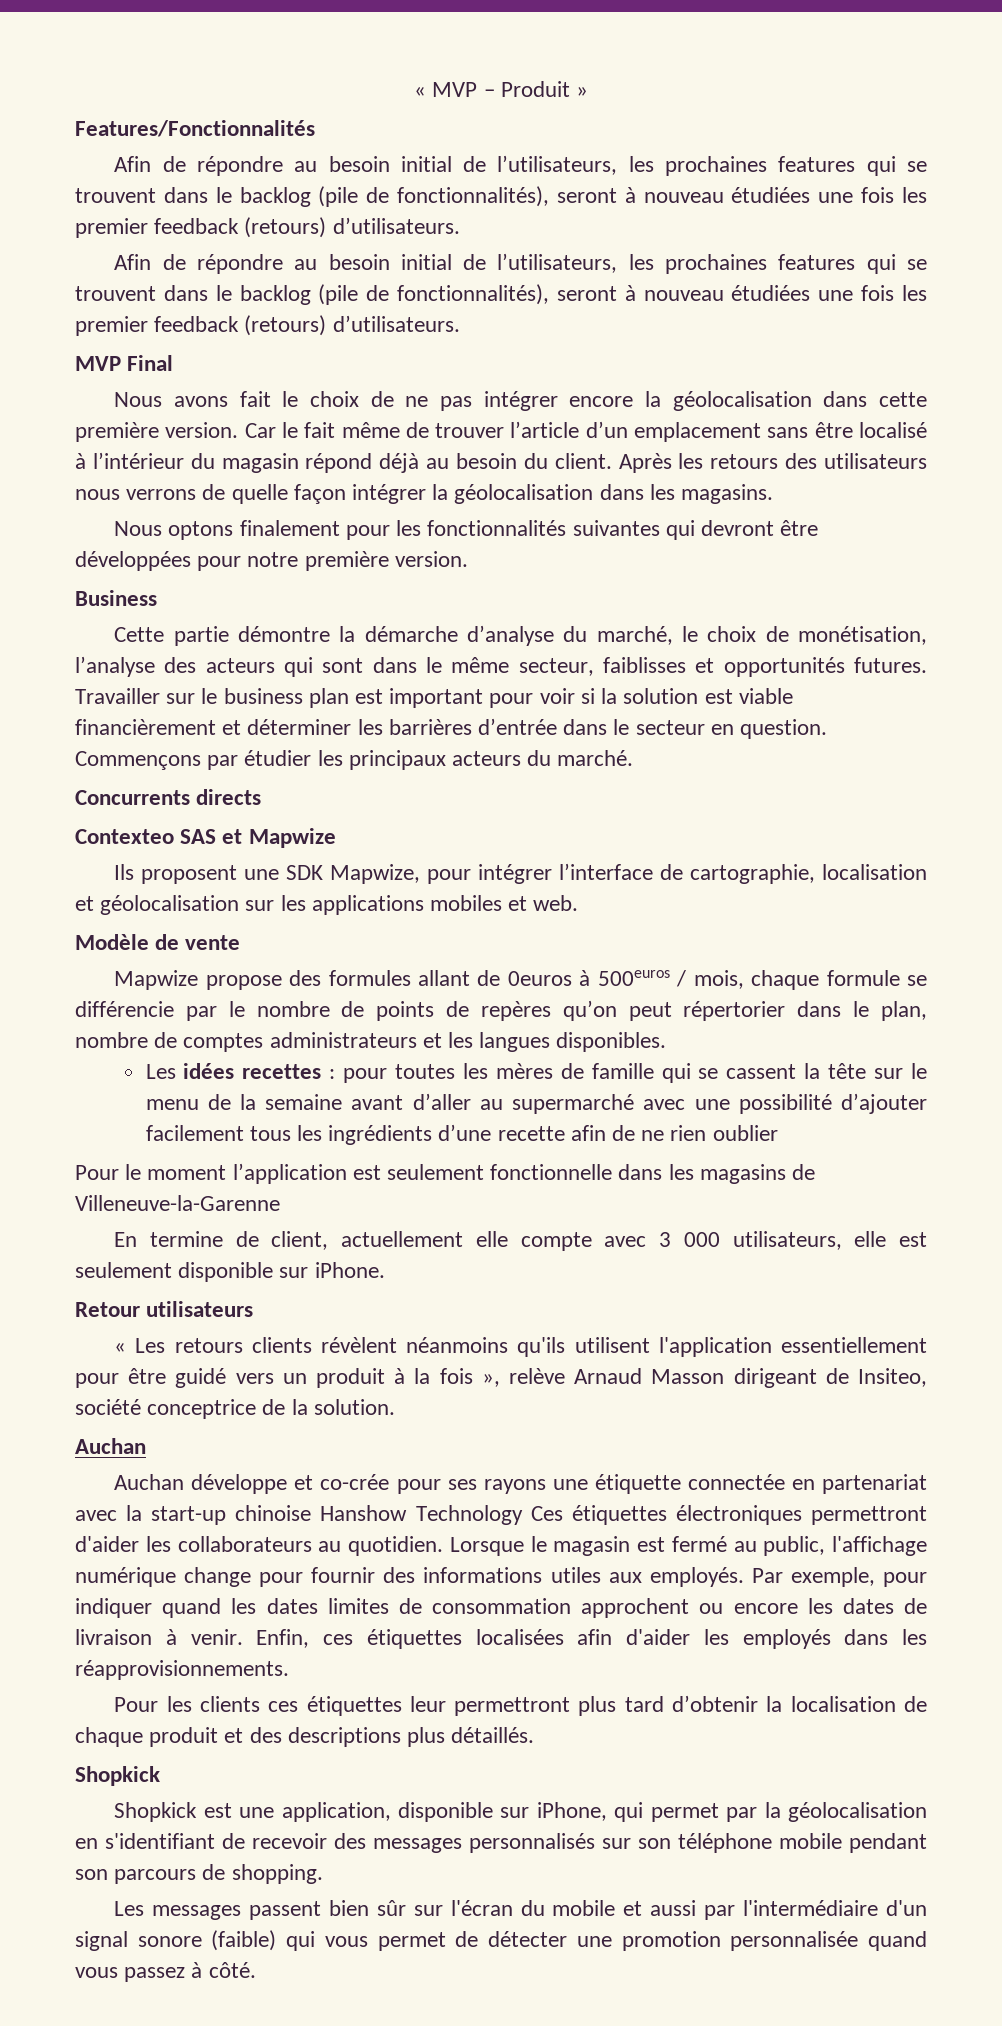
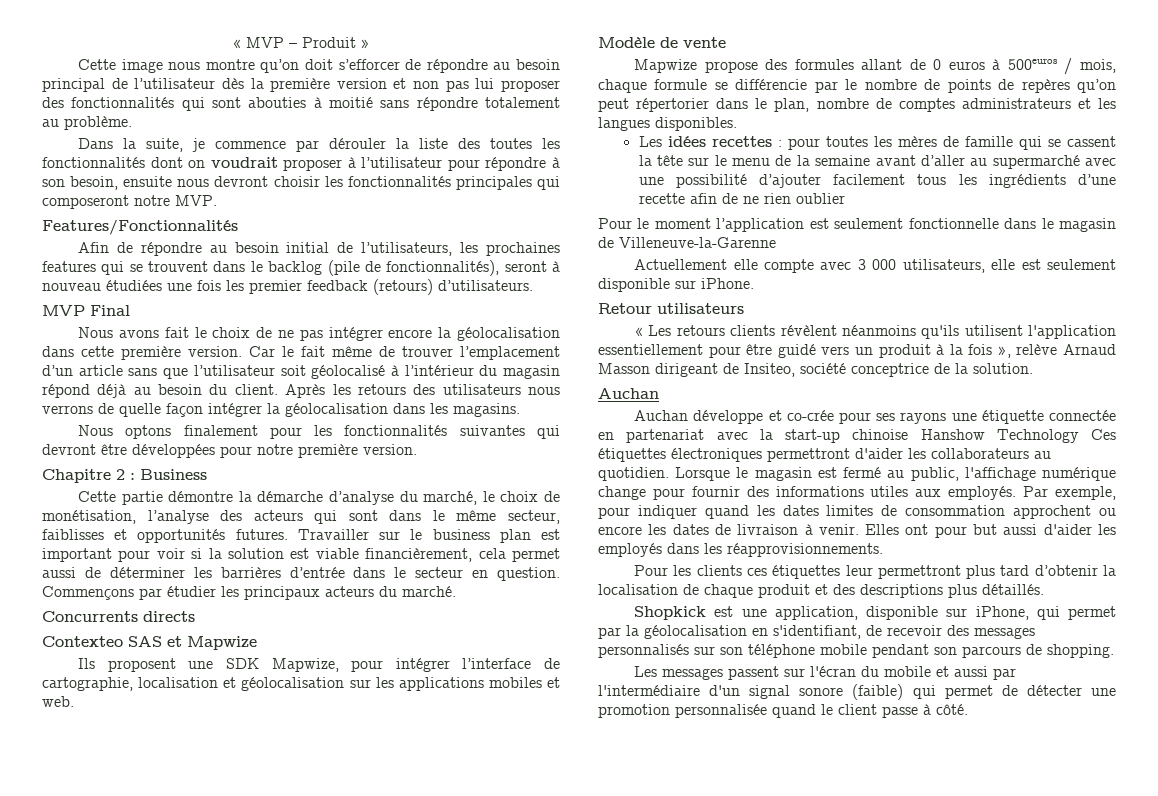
[75,120,315,137] [114,155,928,176] [75,186,927,207] [75,217,460,238] Features/Fonctionnalités // Afin de répondre au besoin initial de l’utilisateurs, les prochaines features qui se trouvent dans le backlog (pile de fonctionnalités), seront à nouveau étudiées une fois les premier feedback (retours) d’utilisateurs. -> [78,59,561,73] [42,78,560,92] [42,97,560,111] [42,116,132,130] [78,138,561,152] [42,157,560,171] [42,176,560,190] [42,195,217,209] [42,219,238,235] Cette image nous montre qu’on doit s’efforcer de répondre au besoin principal de l’utilisateur dès la première version et non pas lui proposer des fonctionnalités qui sont abouties à moitié sans répondre totalement au problème. // Dans la suite, je commence par dérouler la liste des toutes les fonctionnalités dont on voudrait proposer à l’utilisateur pour répondre à son besoin, ensuite nous devront choisir les fonctionnalités principales qui composeront notre MVP. // Features/Fonctionnalités
[510,421,927,442] l’article d’un emplacement sans être localisé -> [460,346,560,360] [42,365,386,379] l’emplacement d’un article sans que l’utilisateur soit géolocalisé
(468, 559) none -> [42,469,135,483] Chapitre 2 :
[75,719,242,735] financièrement et -> [365,548,560,562] [42,567,101,578] financièrement, cela permet aussi de
[507,971,572,986] 0euros -> [933,59,985,70] 0 euros
[668,1164,786,1184] les magasins -> [1041,218,1116,232] le magasin
[114,1231,464,1250] En termine de client, actuellement -> [634,259,728,270] Actuellement
[256,1629,613,1649] Enfin, ces étiquettes localisées afin -> [865,524,1038,538] Elles ont pour but aussi
[114,1802,198,1822] // Shopkick -> (707, 613) none
[105,1833,215,1849] s'identifiant -> [773,625,861,639] s'identifiant,
[328,1900,406,1916] bien sûr -> (780, 673) none
[324,1936,368,1947] vous -> (936, 692) none
[75,1967,186,1982] vous passez -> [821,704,918,718] le client passe

